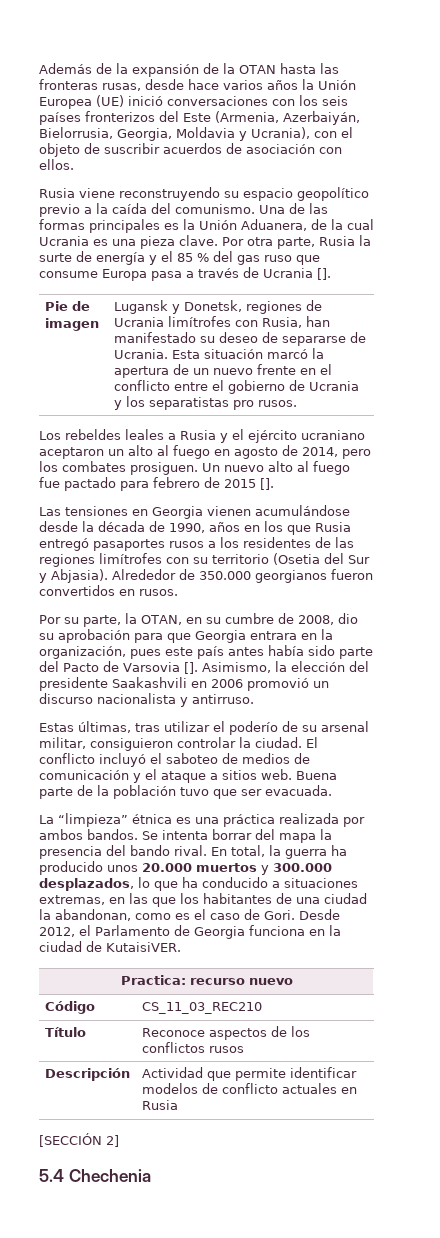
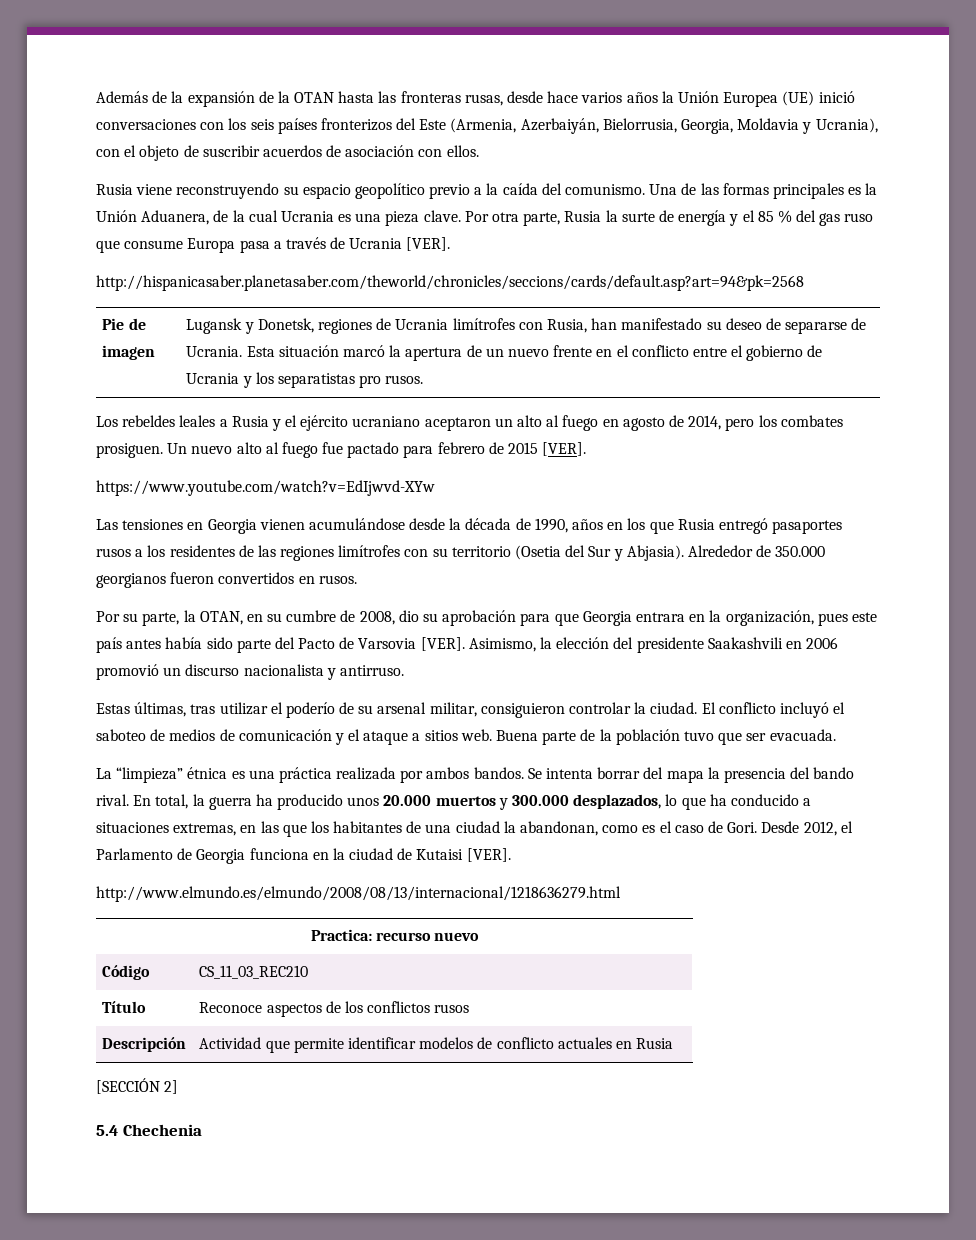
[317,268,331,280] []. -> [406,237,451,251] [96,275,804,291] [VER]. // http://hispanicasaber.planetasaber.com/theworld/chronicles/seccions/cards/default.asp?art=94&pk=2568
[260,478,274,490] []. -> [542,442,587,456] [96,480,435,496] [VER]. // https://www.youtube.com/watch?v=EdIjwvd-XYw
[184,662,198,674] []. -> [420,637,465,651] [VER].
[106,942,181,952] KutaisiVER. -> [416,848,511,862] [96,886,621,902] Kutaisi [VER]. // http://www.elmundo.es/elmundo/2008/08/13/internacional/1218636279.html

